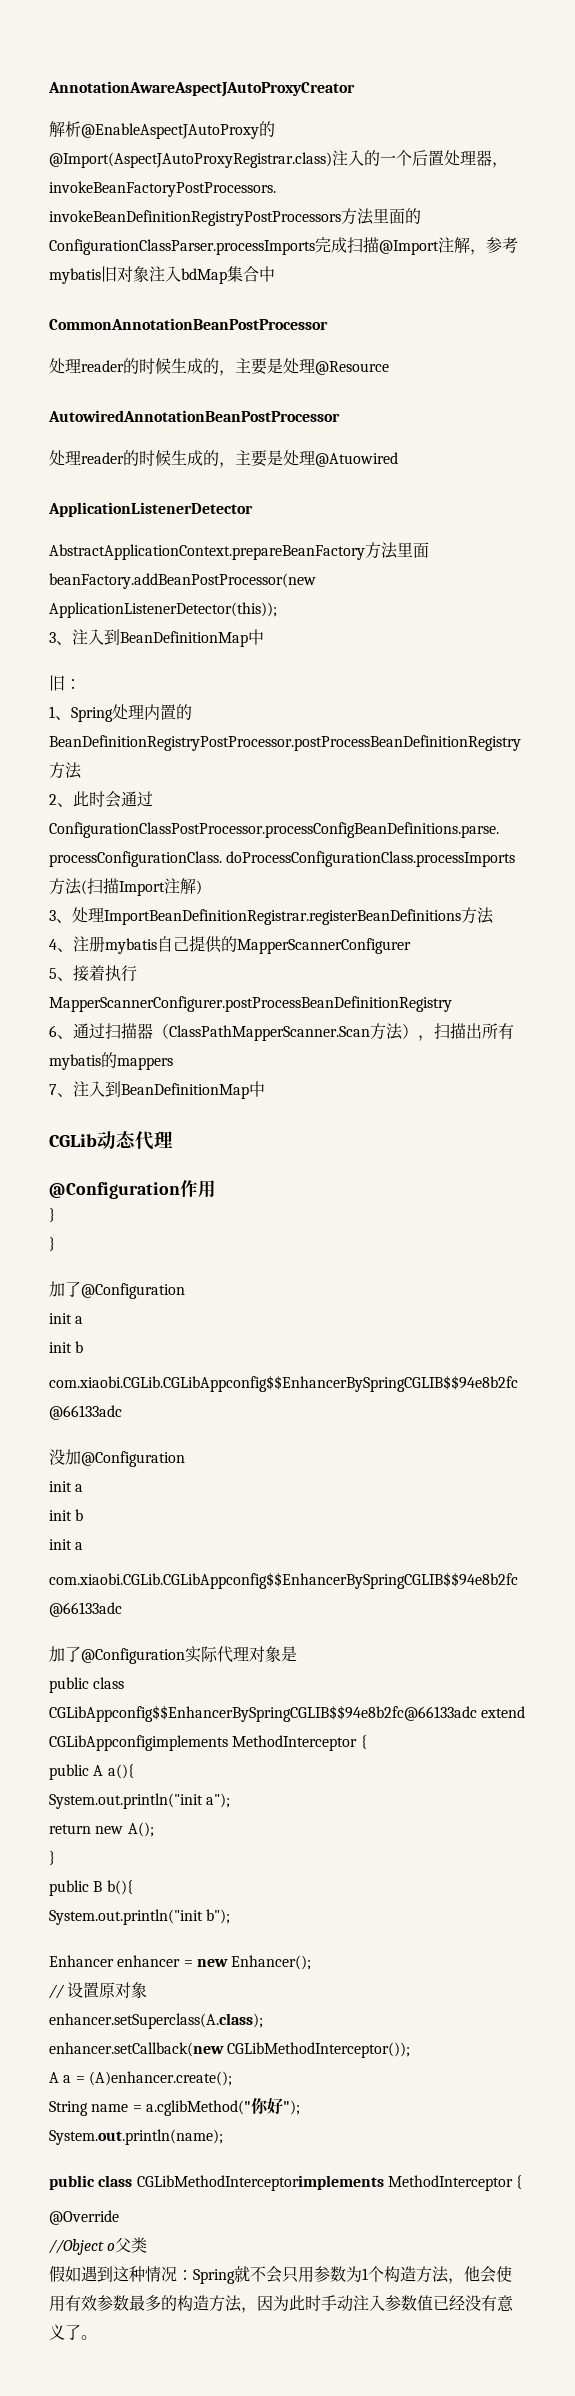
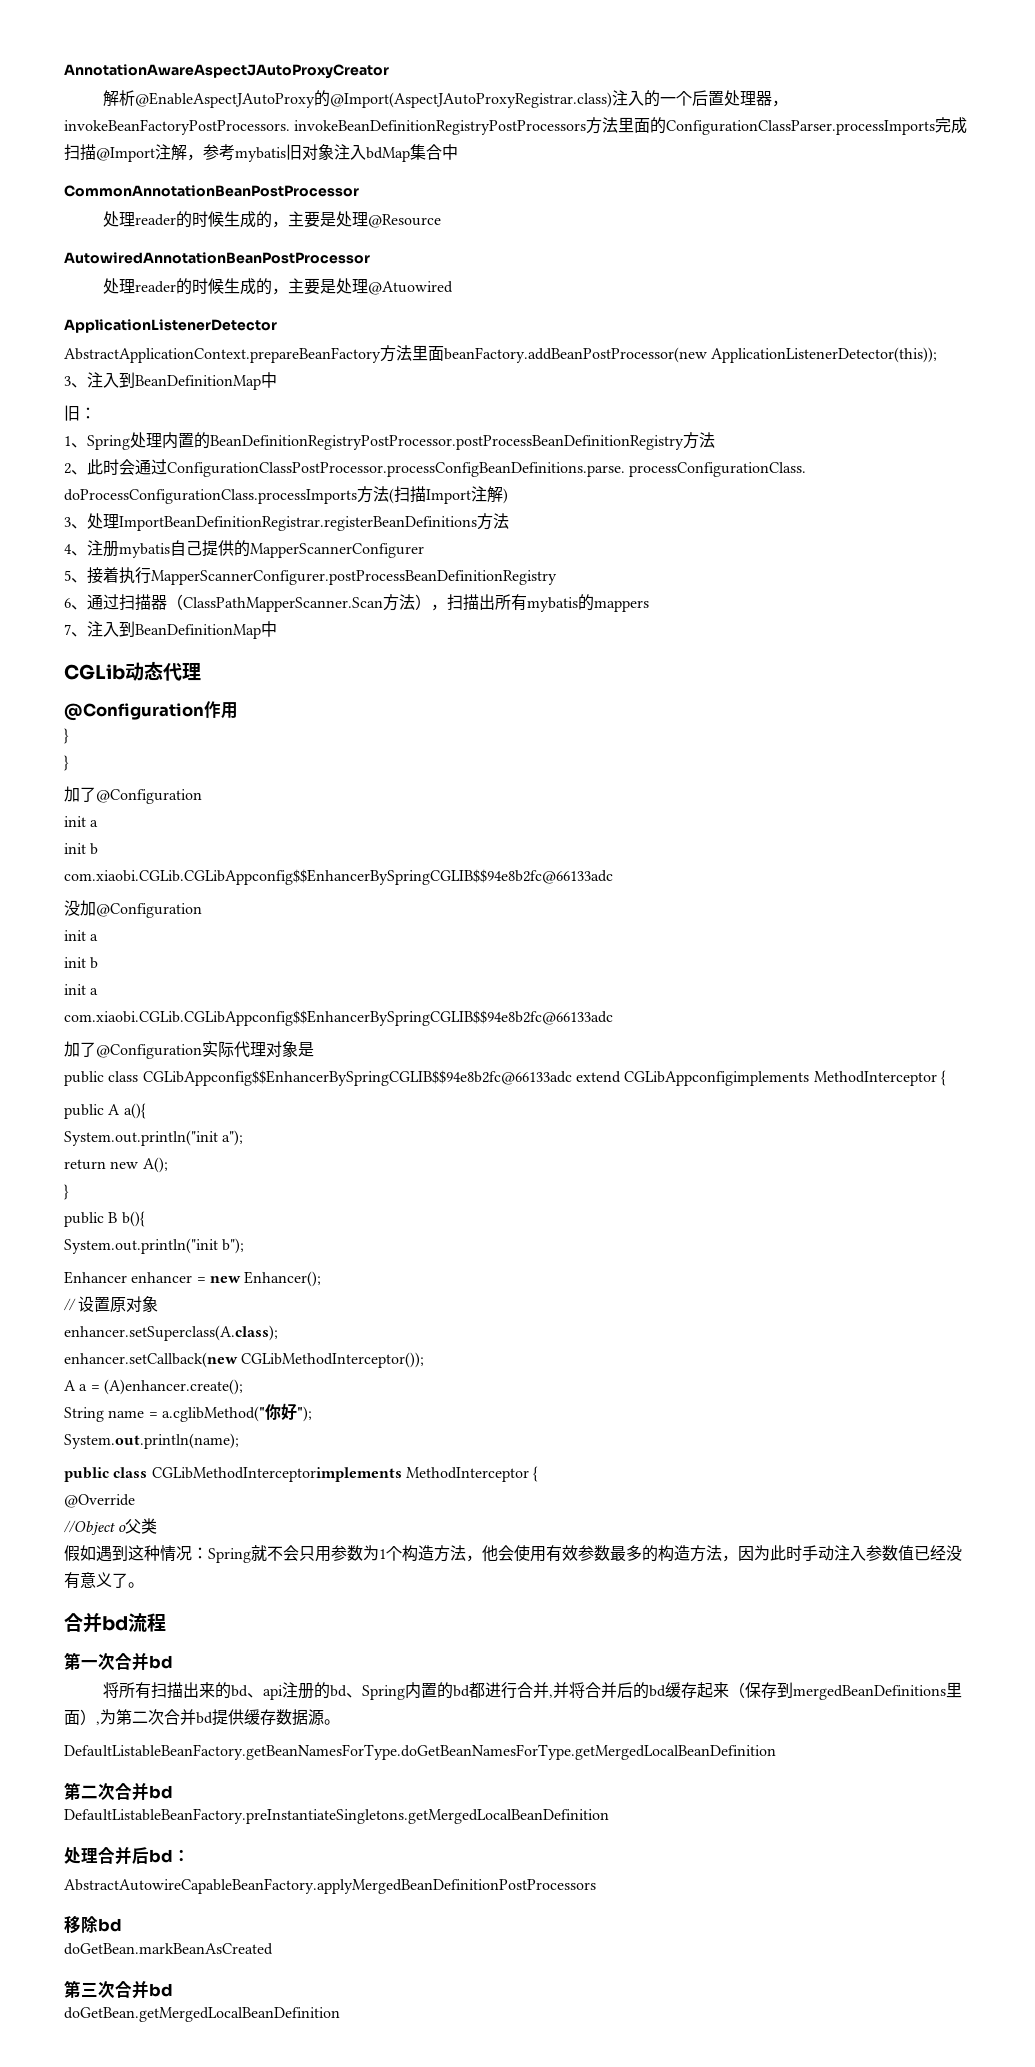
(97, 2337) none -> [64,1612,166,1633] [64,1652,173,1671] [103,1682,963,1700] [64,1709,340,1726] [64,1744,776,1760] [64,1782,173,1801] [64,1808,609,1824] [64,1846,190,1865] [64,1878,596,1894] [64,1916,122,1934] [64,1943,273,1955] [64,1980,173,1999] [64,2007,340,2022] // 合并bd流程 // 第一次合并bd // 将所有扫描出来的bd、api注册的bd、Spring内置的bd都进行合并,并将合并后的bd缓存起来（保存到mergedBeanDefinitions里面）,为第二次合并bd提供缓存数据源。 // DefaultListableBeanFactory.getBeanNamesForType.doGetBeanNamesForType.getMergedLocalBeanDefinition // 第二次合并bd // DefaultListableBeanFactory.preInstantiateSingletons.getMergedLocalBeanDefinition // 处理合并后bd： // AbstractAutowireCapableBeanFactory.applyMergedBeanDefinitionPostProcessors // 移除bd // doGetBean.markBeanAsCreated // 第三次合并bd // doGetBean.getMergedLocalBeanDefinition

